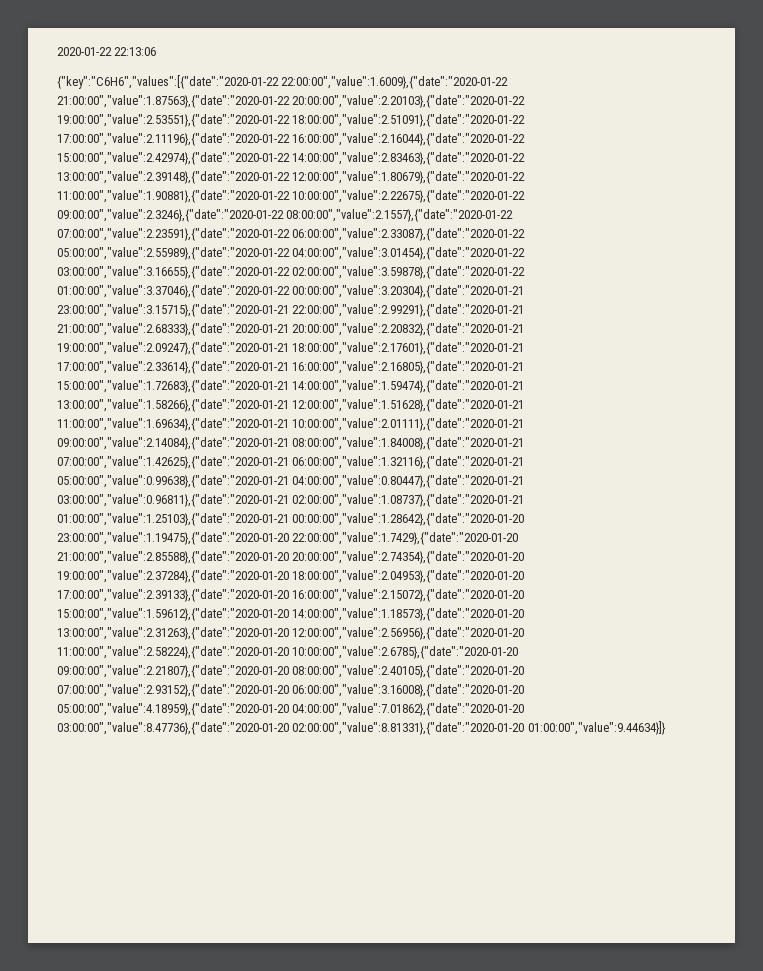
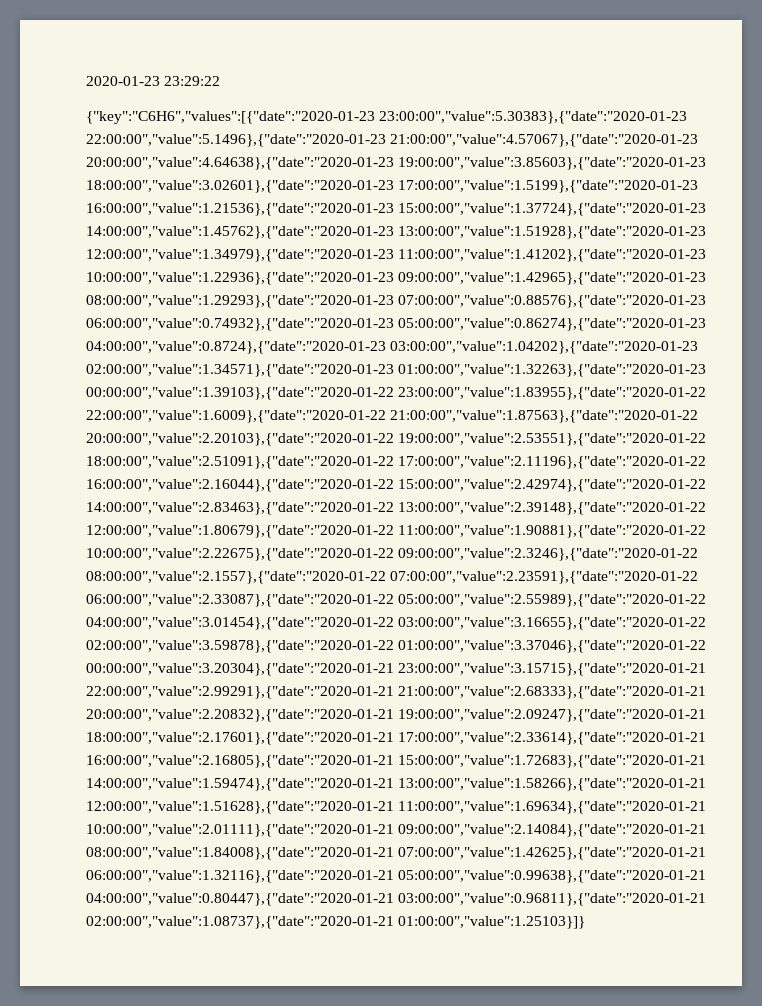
[57,47,157,56] [57,75,279,89] 2020-01-22 22:13:06 // {"key":"C6H6","values":[{"date":"2020-01-22 -> [86,76,221,86] [86,111,688,124] [86,134,699,147] [86,157,707,170] [86,180,699,193] [86,203,707,216] [86,226,707,239] [86,249,707,262] [86,272,707,285] [86,295,707,308] [86,318,707,331] [86,341,699,354] [86,364,707,377] [86,387,707,400] 2020-01-23 23:29:22 // {"key":"C6H6","values":[{"date":"2020-01-23 23:00:00","value":5.30383},{"date":"2020-01-23 22:00:00","value":5.1496},{"date":"2020-01-23 21:00:00","value":4.57067},{"date":"2020-01-23 20:00:00","value":4.64638},{"date":"2020-01-23 19:00:00","value":3.85603},{"date":"2020-01-23 18:00:00","value":3.02601},{"date":"2020-01-23 17:00:00","value":1.5199},{"date":"2020-01-23 16:00:00","value":1.21536},{"date":"2020-01-23 15:00:00","value":1.37724},{"date":"2020-01-23 14:00:00","value":1.45762},{"date":"2020-01-23 13:00:00","value":1.51928},{"date":"2020-01-23 12:00:00","value":1.34979},{"date":"2020-01-23 11:00:00","value":1.41202},{"date":"2020-01-23 10:00:00","value":1.22936},{"date":"2020-01-23 09:00:00","value":1.42965},{"date":"2020-01-23 08:00:00","value":1.29293},{"date":"2020-01-23 07:00:00","value":0.88576},{"date":"2020-01-23 06:00:00","value":0.74932},{"date":"2020-01-23 05:00:00","value":0.86274},{"date":"2020-01-23 04:00:00","value":0.8724},{"date":"2020-01-23 03:00:00","value":1.04202},{"date":"2020-01-23 02:00:00","value":1.34571},{"date":"2020-01-23 01:00:00","value":1.32263},{"date":"2020-01-23 00:00:00","value":1.39103},{"date":"2020-01-22 23:00:00","value":1.83955},{"date":"2020-01-22
[57,513,525,526] [57,532,519,545] [57,551,525,564] [57,570,525,583] [57,589,525,602] [57,608,525,621] [57,627,525,640] [57,646,519,659] [57,665,525,678] [57,684,525,697] [57,703,525,716] [57,721,666,735] 01:00:00","value":1.25103},{"date":"2020-01-21 00:00:00","value":1.28642},{"date":"2020-01-20 23:00:00","value":1.19475},{"date":"2020-01-20 22:00:00","value":1.7429},{"date":"2020-01-20 21:00:00","value":2.85588},{"date":"2020-01-20 20:00:00","value":2.74354},{"date":"2020-01-20 19:00:00","value":2.37284},{"date":"2020-01-20 18:00:00","value":2.04953},{"date":"2020-01-20 17:00:00","value":2.39133},{"date":"2020-01-20 16:00:00","value":2.15072},{"date":"2020-01-20 15:00:00","value":1.59612},{"date":"2020-01-20 14:00:00","value":1.18573},{"date":"2020-01-20 13:00:00","value":2.31263},{"date":"2020-01-20 12:00:00","value":2.56956},{"date":"2020-01-20 11:00:00","value":2.58224},{"date":"2020-01-20 10:00:00","value":2.6785},{"date":"2020-01-20 09:00:00","value":2.21807},{"date":"2020-01-20 08:00:00","value":2.40105},{"date":"2020-01-20 07:00:00","value":2.93152},{"date":"2020-01-20 06:00:00","value":3.16008},{"date":"2020-01-20 05:00:00","value":4.18959},{"date":"2020-01-20 04:00:00","value":7.01862},{"date":"2020-01-20 03:00:00","value":8.47736},{"date":"2020-01-20 02:00:00","value":8.81331},{"date":"2020-01-20 01:00:00","value":9.44634}]} -> [398,916,586,929] 01:00:00","value":1.25103}]}

